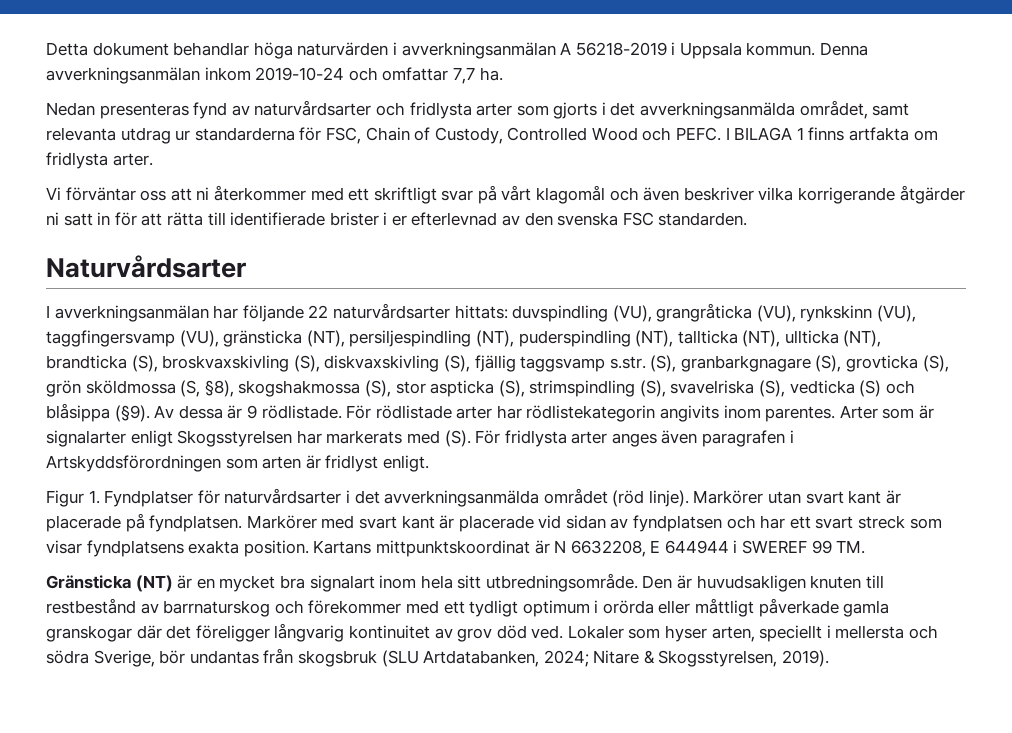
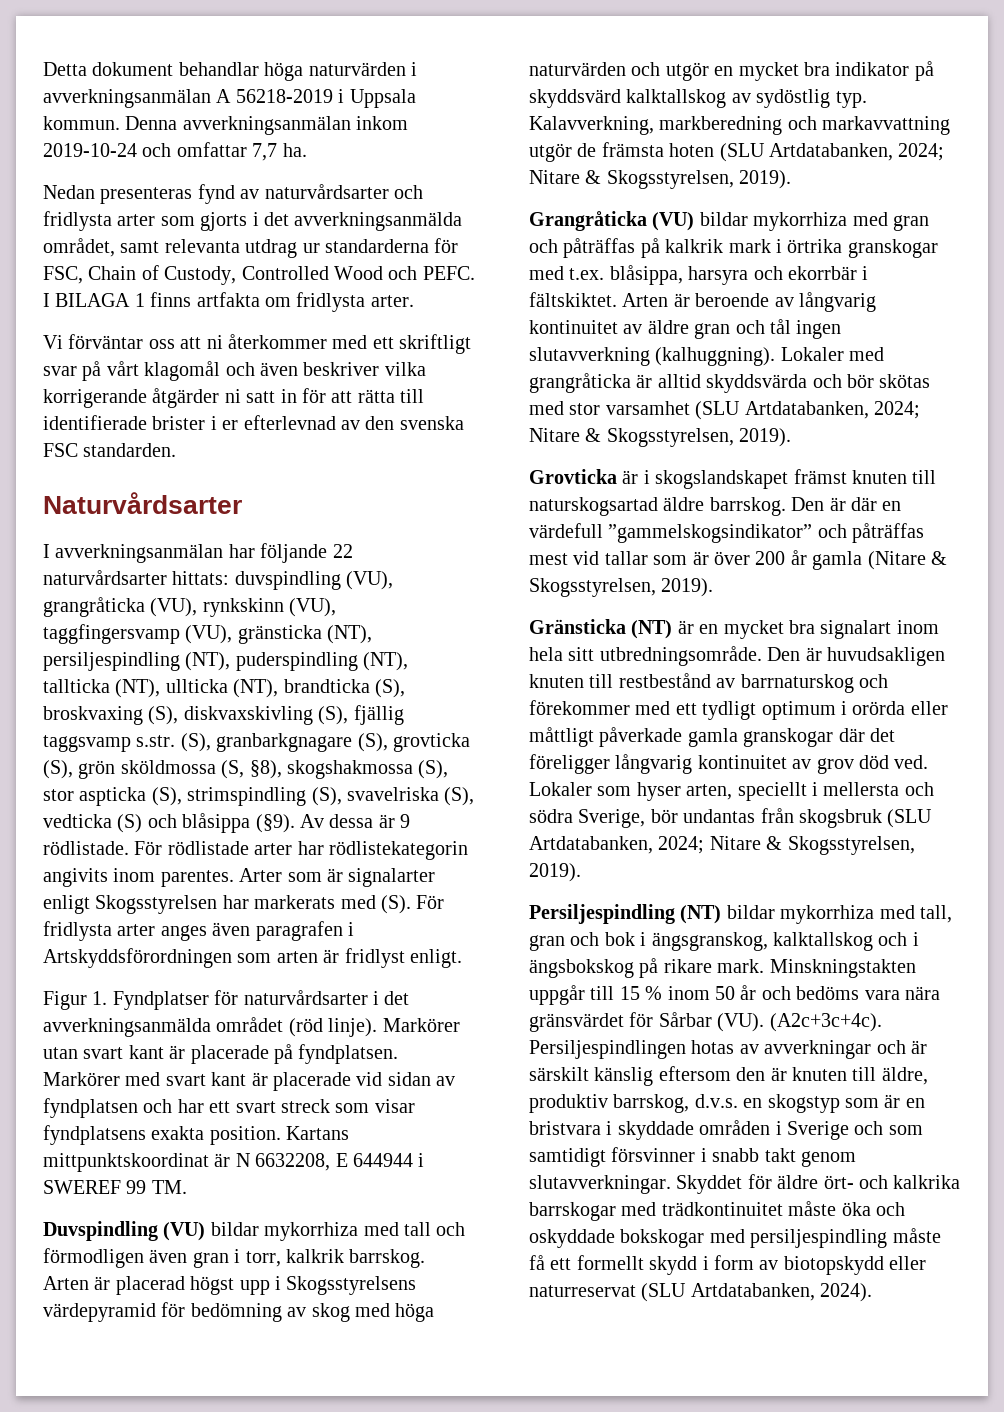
[162,355,290,372] broskvaxskivling -> [43,706,143,725] broskvaxing
(866, 547) none -> [43,1221,466,1241] [43,1248,426,1268] [43,1276,417,1295] [43,1302,435,1322] [529,61,934,81] [529,89,867,108] [529,116,951,135] [529,142,945,162] [529,170,792,189] [529,211,929,231] [529,238,938,258] [529,265,869,285] [529,292,876,312] [529,319,842,339] [529,347,885,366] [529,373,931,393] [529,401,920,420] [529,428,792,447] [529,469,937,489] [529,497,902,516] [529,523,925,543] [529,550,947,570] [529,578,714,597] // Duvspindling (VU) bildar mykorrhiza med tall och förmodligen även gran i torr, kalkrik barrskog. Arten är placerad högst upp i Skogsstyrelsens värdepyramid för bedömning av skog med höga naturvärden och utgör en mycket bra indikator på skyddsvärd kalktallskog av sydöstlig typ. Kalavverkning, markberedning och markavvattning utgör de främsta hoten (SLU Artdatabanken, 2024; Nitare & Skogsstyrelsen, 2019). // Grangråticka (VU) bildar mykorrhiza med gran och påträffas på kalkrik mark i örtrika granskogar med t.ex. blåsippa, harsyra och ekorrbär i fältskiktet. Arten är beroende av långvarig kontinuitet av äldre gran och tål ingen slutavverkning (kalhuggning). Lokaler med grangråticka är alltid skyddsvärda och bör skötas med stor varsamhet (SLU Artdatabanken, 2024; Nitare & Skogsstyrelsen, 2019). // Grovticka är i skogslandskapet främst knuten till naturskogsartad äldre barrskog. Den är där en värdefull ”gammelskogsindikator” och påträffas mest vid tallar som är över 200 år gamla (Nitare & Skogsstyrelsen, 2019).
(830, 658) none -> [529,904,952,924] [529,932,919,951] [529,958,916,978] [529,985,940,1005] [529,1012,882,1032] [529,1040,927,1059] [529,1066,928,1086] [529,1094,925,1113] [529,1120,923,1140] [529,1147,856,1167] [529,1174,961,1194] [529,1201,905,1221] [529,1228,941,1248] [529,1255,927,1275] [529,1283,873,1302] // Persiljespindling (NT) bildar mykorrhiza med tall, gran och bok i ängsgranskog, kalktallskog och i ängsbokskog på rikare mark. Minskningstakten uppgår till 15 % inom 50 år och bedöms vara nära gränsvärdet för Sårbar (VU). (A2c+3c+4c). Persiljespindlingen hotas av avverkningar och är särskilt känslig eftersom den är knuten till äldre, produktiv barrskog, d.v.s. en skogstyp som är en bristvara i skyddade områden i Sverige och som samtidigt försvinner i snabb takt genom slutavverkningar. Skyddet för äldre ört- och kalkrika barrskogar med trädkontinuitet måste öka och oskyddade bokskogar med persiljespindling måste få ett formellt skydd i form av biotopskydd eller naturreservat (SLU Artdatabanken, 2024).

